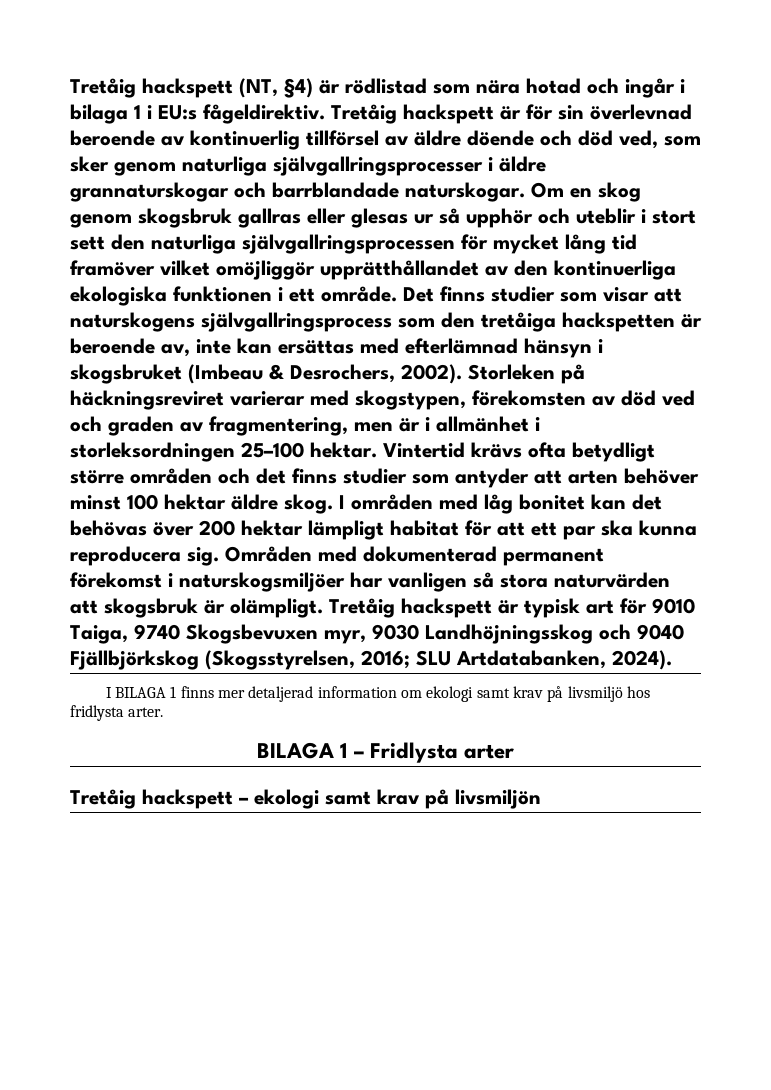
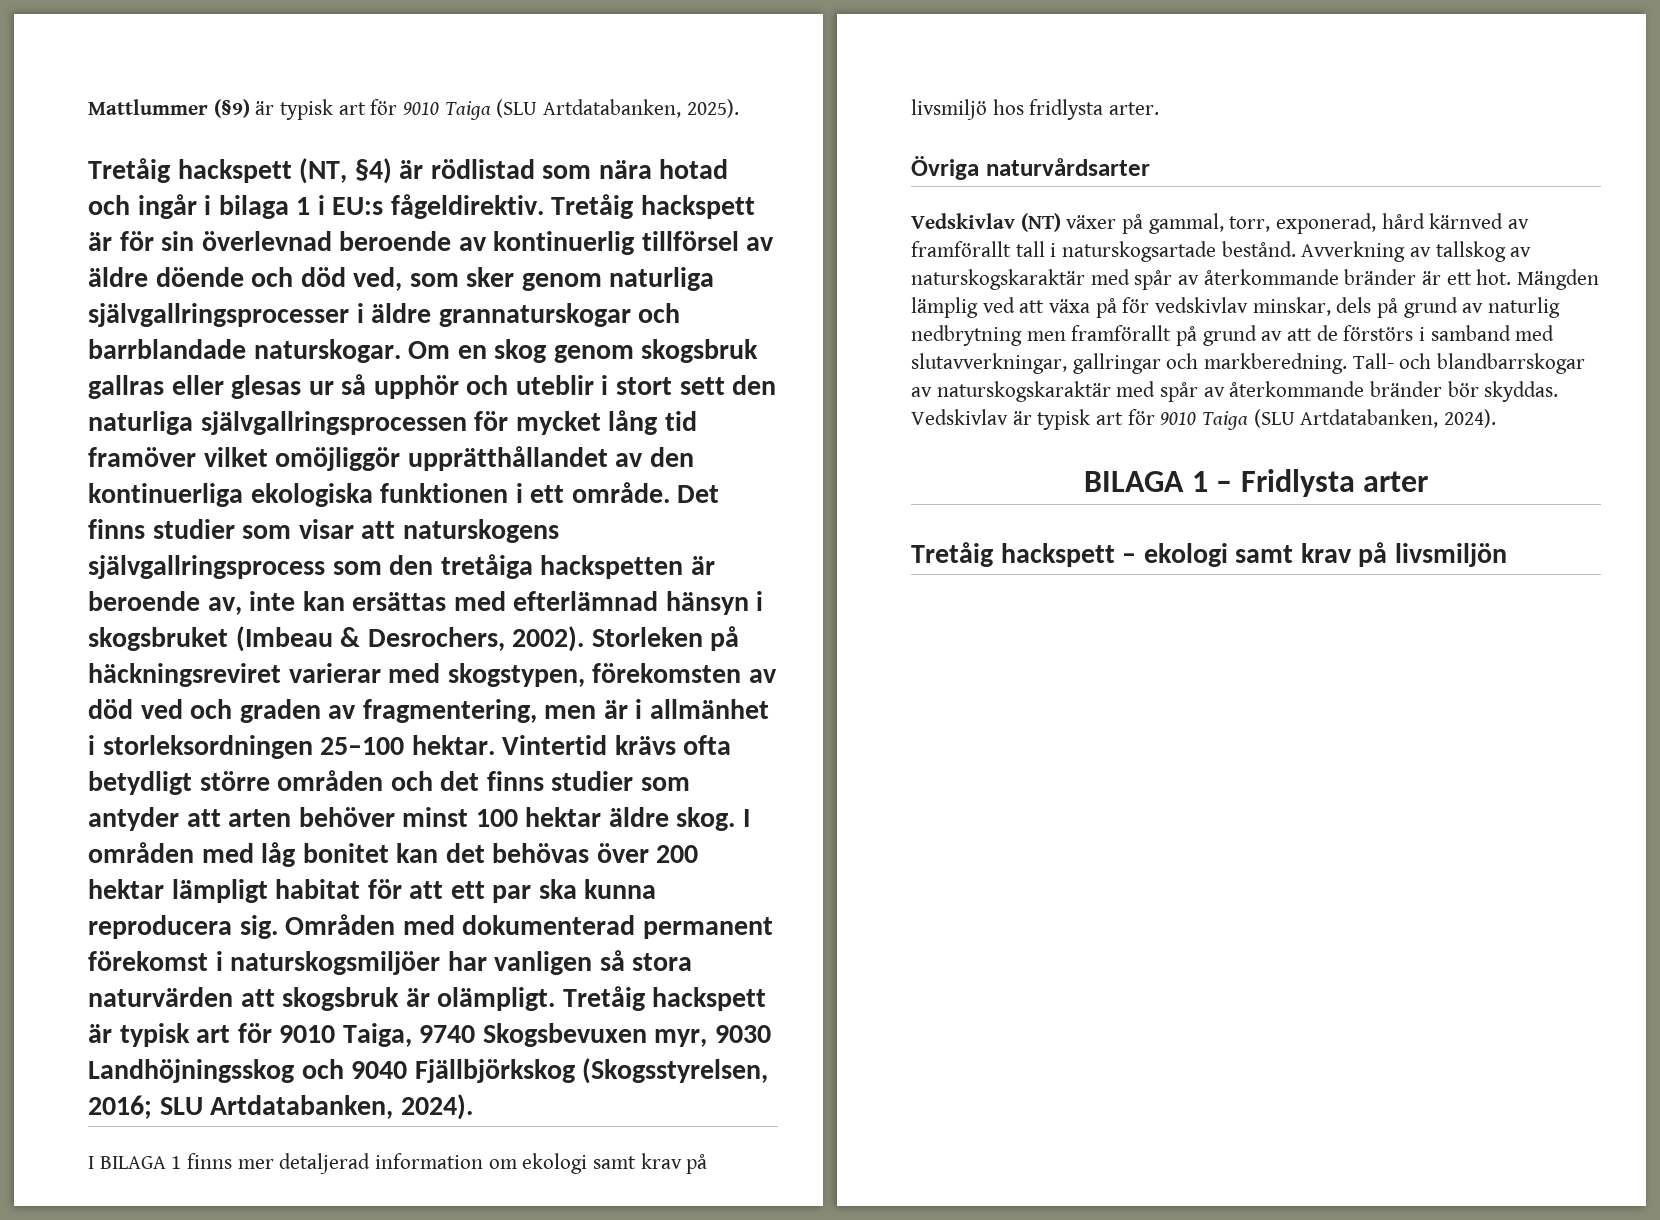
(70, 88) none -> [88,99,739,120] Mattlummer (§9) är typisk art för 9010 Taiga (SLU Artdatabanken, 2025). //
(164, 712) none -> [911,156,1150,180] [911,213,1530,234] [911,241,1532,262] [911,269,1600,290] [911,297,1561,318] [911,325,1555,346] [911,353,1586,374] [911,381,1559,402] [911,409,1497,430] // Övriga naturvårdsarter // Vedskivlav (NT) växer på gammal, torr, exponerad, hård kärnved av framförallt tall i naturskogsartade bestånd. Avverkning av tallskog av naturskogskaraktär med spår av återkommande bränder är ett hot. Mängden lämplig ved att växa på för vedskivlav minskar, dels på grund av naturlig nedbrytning men framförallt på grund av att de förstörs i samband med slutavverkningar, gallringar och markberedning. Tall- och blandbarrskogar av naturskogskaraktär med spår av återkommande bränder bör skyddas. Vedskivlav är typisk art för 9010 Taiga (SLU Artdatabanken, 2024).

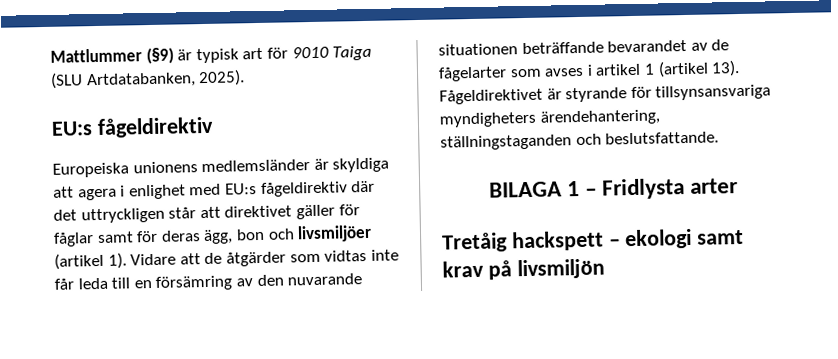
[88,158,729,184] [88,194,756,219] [88,231,775,255] [88,267,715,291] [88,303,681,327] [88,339,759,363] [88,374,777,399] [88,410,697,435] [88,446,694,471] [88,482,720,507] [88,519,559,543] [88,554,715,579] [88,591,764,615] [88,626,740,652] [88,663,777,687] [88,699,770,723] [88,735,732,759] [88,770,690,795] [88,807,751,831] [88,842,699,867] [88,879,657,903] [88,914,773,939] [88,950,693,975] [88,986,767,1011] [88,1023,772,1047] [88,1058,769,1084] [88,1094,473,1120] [88,1153,708,1174] [911,99,1160,120] [911,156,1150,180] [911,213,1530,234] [911,241,1532,262] [911,269,1600,290] [911,297,1561,318] [911,325,1555,346] [911,353,1586,374] [911,381,1559,402] [911,409,1497,430] Tretåig hackspett (NT, §4) är rödlistad som nära hotad och ingår i bilaga 1 i EU:s fågeldirektiv. Tretåig hackspett är för sin överlevnad beroende av kontinuerlig tillförsel av äldre döende och död ved, som sker genom naturliga självgallringsprocesser i äldre grannaturskogar och barrblandade naturskogar. Om en skog genom skogsbruk gallras eller glesas ur så upphör och uteblir i stort sett den naturliga självgallringsprocessen för mycket lång tid framöver vilket omöjliggör upprätthållandet av den kontinuerliga ekologiska funktionen i ett område. Det finns studier som visar att naturskogens självgallringsprocess som den tretåiga hackspetten är beroende av, inte kan ersättas med efterlämnad hänsyn i skogsbruket (Imbeau & Desrochers, 2002). Storleken på häckningsreviret varierar med skogstypen, förekomsten av död ved och graden av fragmentering, men är i allmänhet i storleksordningen 25–100 hektar. Vintertid krävs ofta betydligt större områden och det finns studier som antyder att arten behöver minst 100 hektar äldre skog. I områden med låg bonitet kan det behövas över 200 hektar lämpligt habitat för att ett par ska kunna reproducera sig. Områden med dokumenterad permanent förekomst i naturskogsmiljöer har vanligen så stora naturvärden att skogsbruk är olämpligt. Tretåig hackspett är typisk art för 9010 Taiga, 9740 Skogsbevuxen myr, 9030 Landhöjningsskog och 9040 Fjällbjörkskog (Skogsstyrelsen, 2016; SLU Artdatabanken, 2024). // I BILAGA 1 finns mer detaljerad information om ekologi samt krav på livsmiljö hos fridlysta arter. // Övriga naturvårdsarter // Vedskivlav (NT) växer på gammal, torr, exponerad, hård kärnved av framförallt tall i naturskogsartade bestånd. Avverkning av tallskog av naturskogskaraktär med spår av återkommande bränder är ett hot. Mängden lämplig ved att växa på för vedskivlav minskar, dels på grund av naturlig nedbrytning men framförallt på grund av att de förstörs i samband med slutavverkningar, gallringar och markberedning. Tall- och blandbarrskogar av naturskogskaraktär med spår av återkommande bränder bör skyddas. Vedskivlav är typisk art för 9010 Taiga (SLU Artdatabanken, 2024). -> [51,116,214,139] [52,157,390,178] [53,180,376,201] [53,204,360,224] [53,224,373,247] [54,249,399,270] [54,273,363,291] [438,39,730,56] [438,59,741,82] [439,84,772,105] [439,109,660,128] [440,131,720,151] EU:s fågeldirektiv // Europeiska unionens medlemsländer är skyldiga att agera i enlighet med EU:s fågeldirektiv där det uttryckligen står att direktivet gäller för fåglar samt för deras ägg, bon och livsmiljöer (artikel 1). Vidare att de åtgärder som vidtas inte får leda till en försämring av den nuvarande situationen beträffande bevarandet av de fågelarter som avses i artikel 1 (artikel 13). Fågeldirektivet är styrande för tillsynsansvariga myndigheters ärendehantering, ställningstaganden och beslutsfattande.

